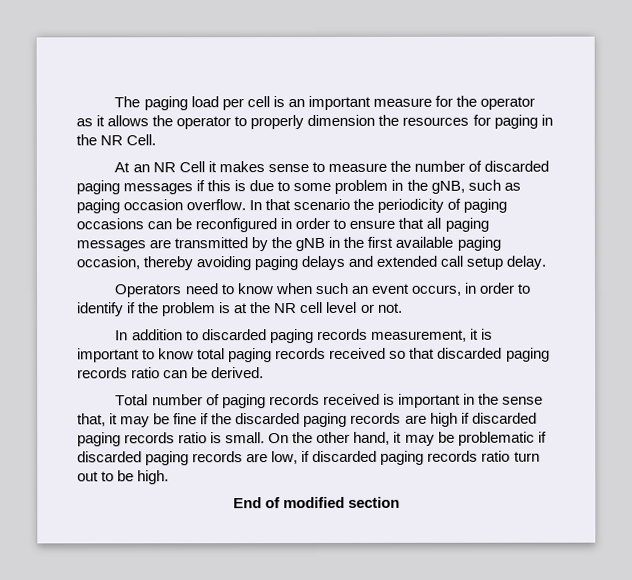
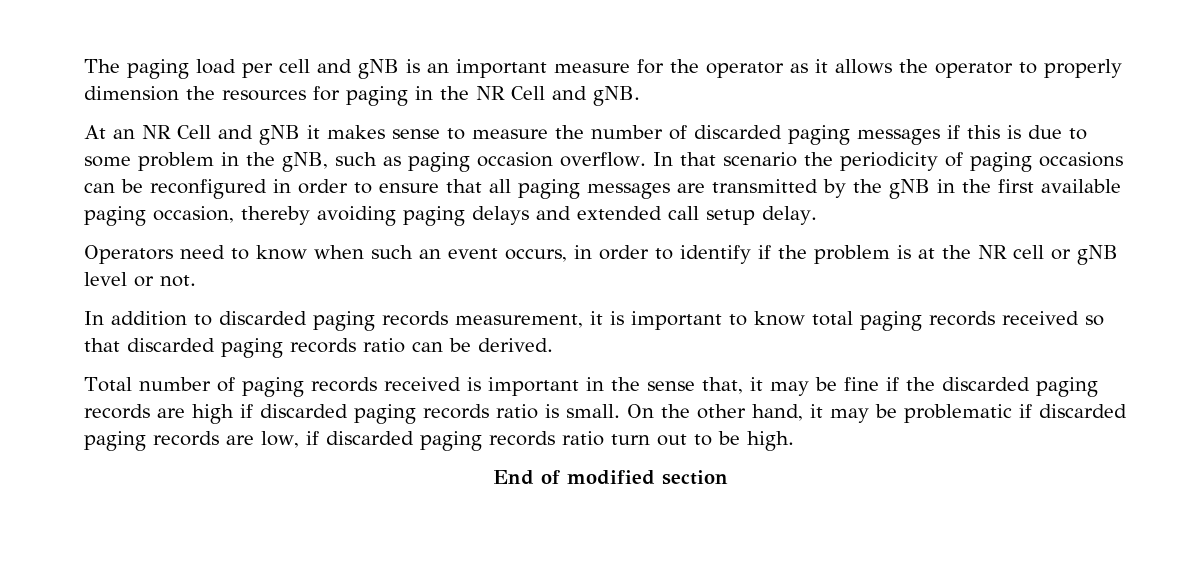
(270, 102) none -> [317,59,399,79] and gNB
[126,134,157,146] Cell. -> [511,86,640,106] Cell and gNB.
(205, 167) none -> [218,125,300,145] and gNB
(324, 307) none -> [1051,245,1118,265] or gNB

